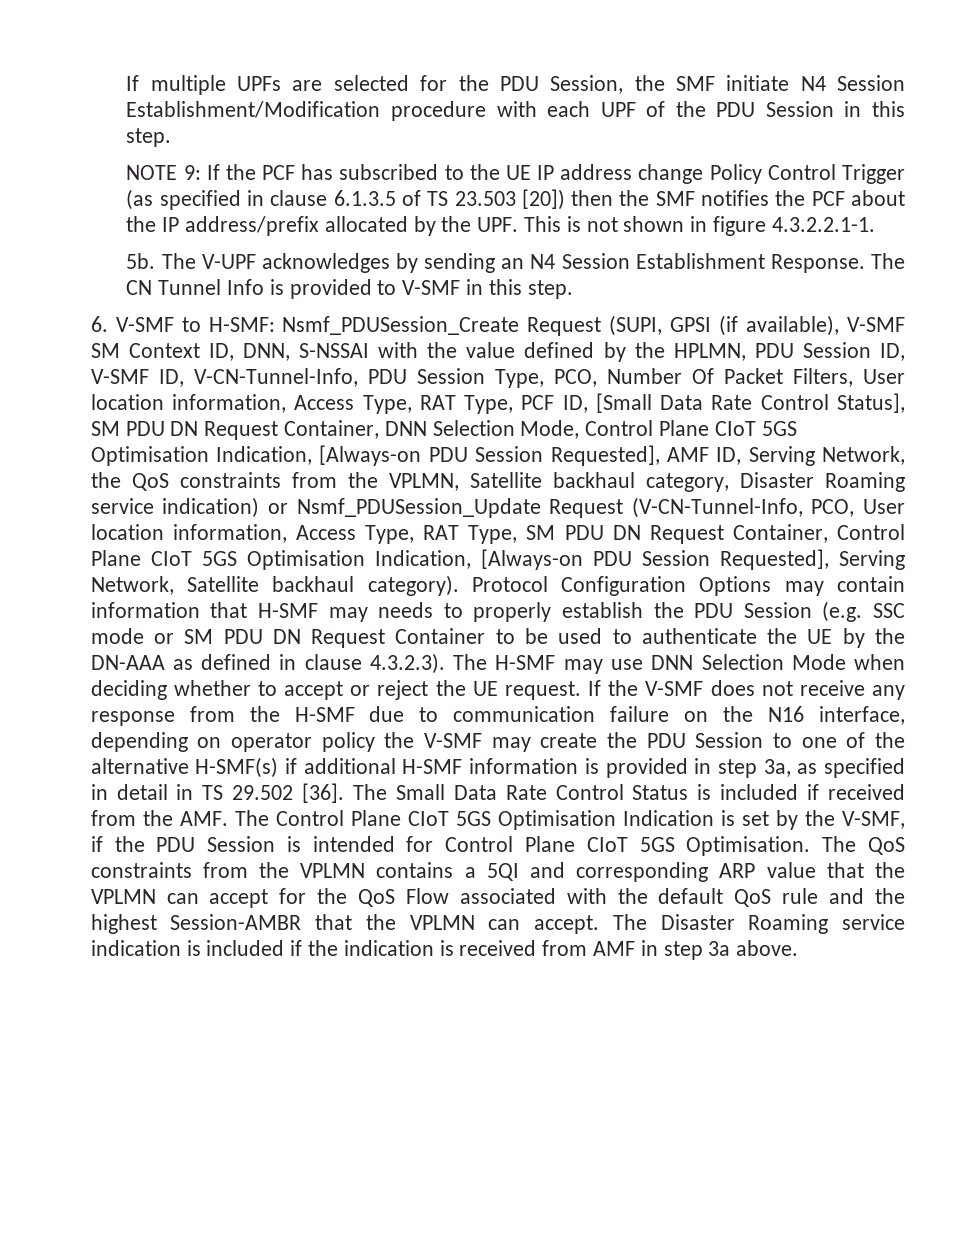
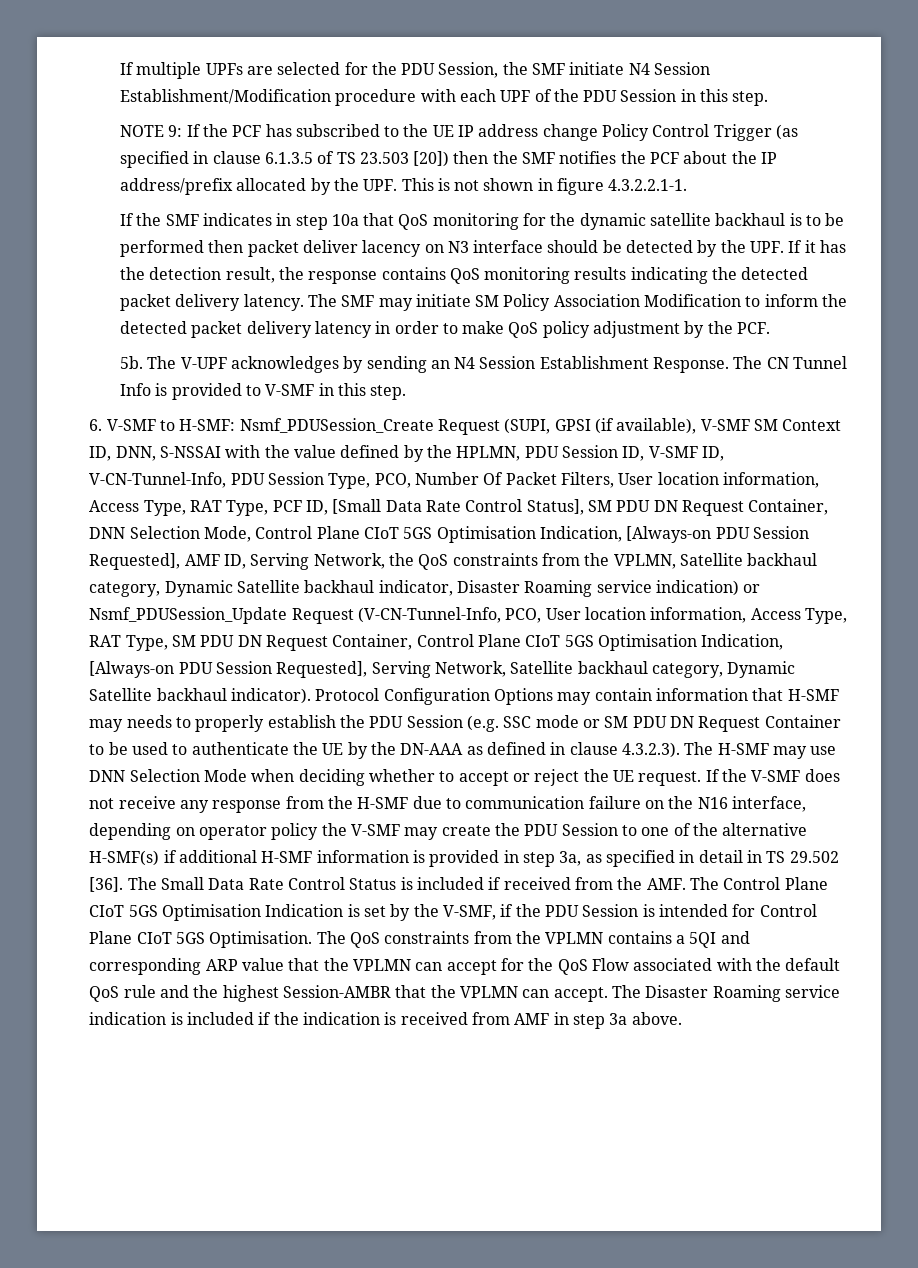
(875, 224) none -> [119,213,845,230] [119,240,847,257] [119,267,809,284] [119,294,848,311] [119,321,771,338] // If the SMF indicates in step 10a that QoS monitoring for the dynamic satellite backhaul is to be performed then packet deliver lacency on N3 interface should be detected by the UPF. If it has the detection result, the response contains QoS monitoring results indicating the detected packet delivery latency. The SMF may initiate SM Policy Association Modification to inform the detected packet delivery latency in order to make QoS policy adjustment by the PCF.
(729, 482) none -> [164,580,453,597] Dynamic Satellite backhaul indicator,
[367,575,459,596] category). -> [652,661,796,678] [89,688,312,704] category, Dynamic Satellite backhaul indicator).

